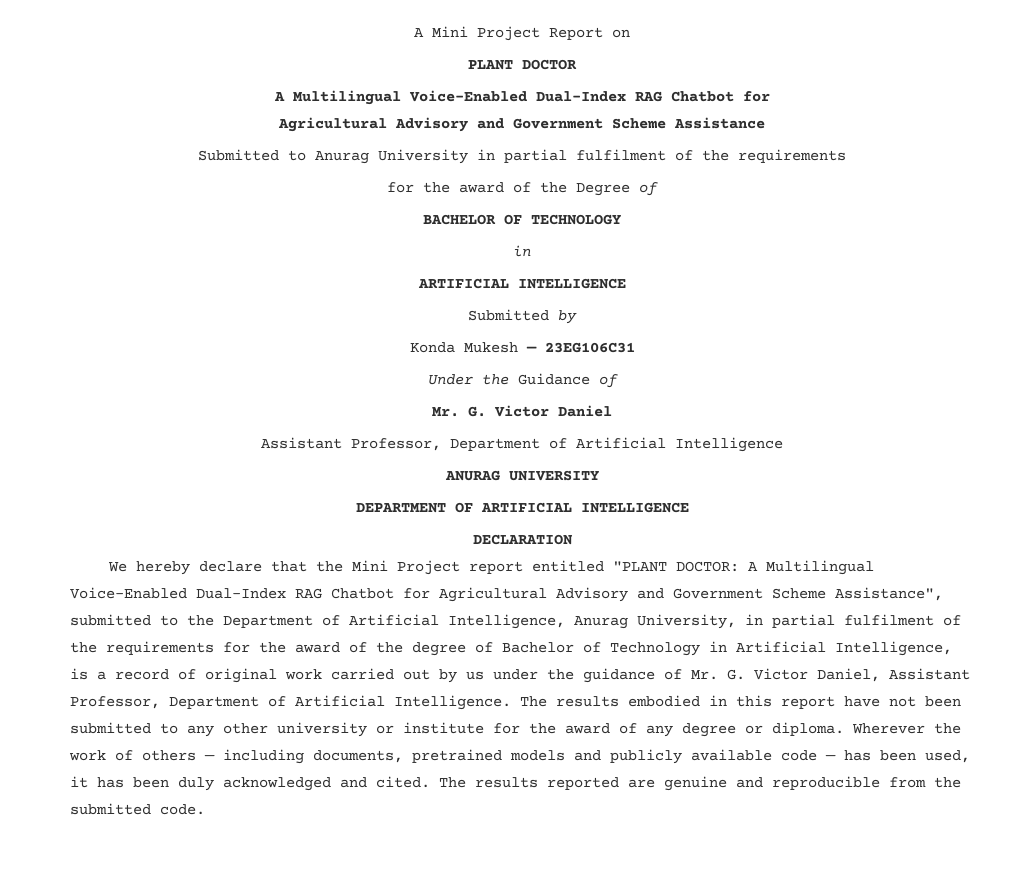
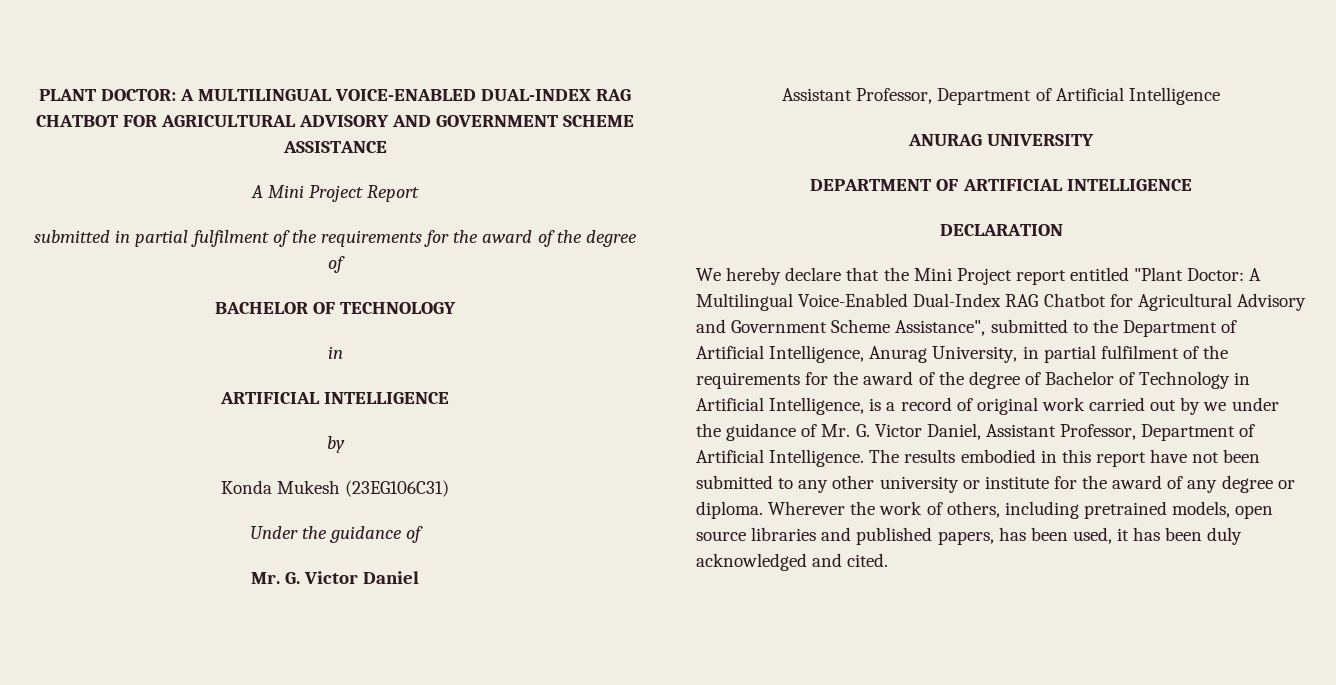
[414,26,630,41] [468,59,577,70] [273,90,770,105] [278,117,765,132] [198,149,846,164] [387,182,630,196] A Mini Project Report on // PLANT DOCTOR // A Multilingual Voice-Enabled Dual-Index RAG Chatbot for // Agricultural Advisory and Government Scheme Assistance // Submitted to Anurag University in partial fulfilment of the requirements // for the award of the Degree -> [38,89,632,101] [35,115,635,127] [282,141,387,153] [250,185,420,202] [34,230,637,247] PLANT DOCTOR: A MULTILINGUAL VOICE-ENABLED DUAL-INDEX RAG CHATBOT FOR AGRICULTURAL ADVISORY AND GOVERNMENT SCHEME ASSISTANCE // A Mini Project Report // submitted in partial fulfilment of the requirements for the award of the degree
[468,309,549,321] Submitted -> (450, 398) none
[525,342,635,353] — 23EG106C31 -> [345,480,450,497] (23EG106C31)
[517,373,590,385] Guidance -> [330,526,403,543] guidance
[613,561,740,572] "PLANT DOCTOR: -> [1134,267,1245,281] "Plant Doctor:
[466,671,484,680] us -> [1203,402,1227,411] we
[142,749,836,764] others — including documents, pretrained models and publicly available code — -> [946,501,1274,519] [696,527,994,545] others, including pretrained models, open source libraries and published papers,
[439,776,961,791] [70,803,205,815] The results reported are genuine and reproducible from the submitted code. -> (889, 560) none

